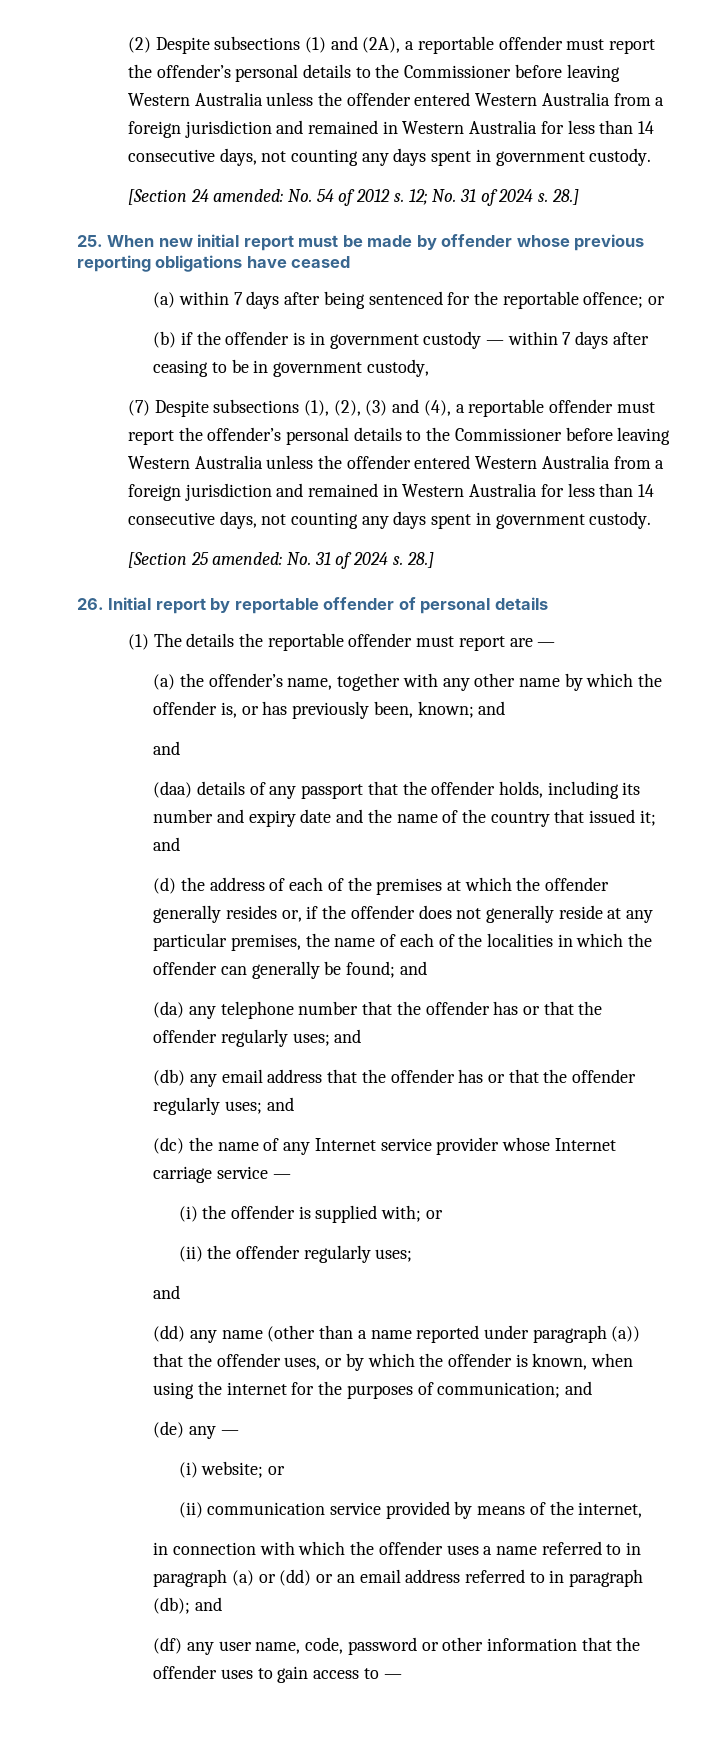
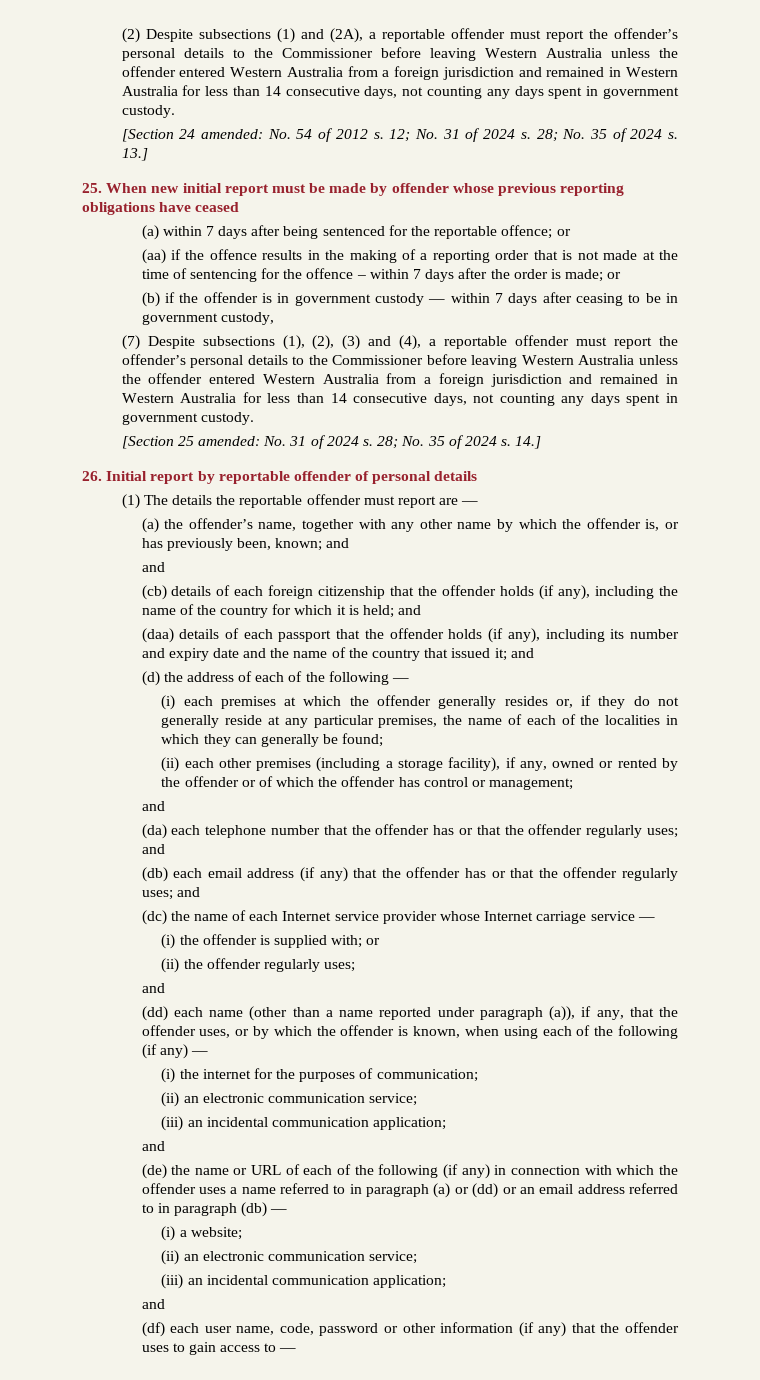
[551,189,579,205] 28.] -> [536,128,678,142] [121,148,148,161] 28; No. 35 of 2024 s. 13.]
(666, 300) none -> [141,249,678,264] [141,268,622,282] // (aa) if the offence results in the making of a reporting order that is not made at the time of sentencing for the offence – within 7 days after the order is made; or
[406,552,434,568] 28.] -> [377,435,542,449] 28; No. 35 of 2024 s. 14.]
(181, 748) none -> [141,585,678,600] [141,604,422,618] // (cb) details of each foreign citizenship that the offender holds (if any), including the name of the country for which it is held; and
[269,786,297,799] any -> [243,629,273,639] each
[498,781,543,798] holds, -> [448,628,540,643] holds (if any),
(372, 884) none -> [328,671,410,685] [161,695,213,710] following — // (i) each
[322,905,452,919] the offender does -> [598,696,650,709] they do
[628,933,653,947] [153,961,218,975] the offender -> [203,734,231,747] they
(396, 969) none -> [161,757,678,772] [161,776,574,790] // (ii) each other premises (including a storage facility), if any, owned or rented by the offender or of which the offender has control or management; //
[188,1006,216,1019] any -> [171,825,201,835] each
[189,1069,323,1087] any email address -> [173,867,348,882] each email address (if any)
[283,1142,311,1155] any -> [249,911,279,921] each
[189,1330,217,1343] any -> [173,1007,203,1017] each
[611,1326,641,1342] (a)) -> [549,1006,624,1021] (a)), if any,
(195, 1390) none -> [542,1025,679,1039] [141,1044,208,1059] [161,1068,176,1083] each of the following (if any) — // (i)
[564,1381,592,1395] [153,1421,239,1439] [178,1461,286,1478] [178,1501,643,1519] and // (de) any — // (i) website; or // (ii) communication service provided by means of the internet, // -> [161,1092,418,1107] [161,1116,447,1131] [141,1141,165,1151] [141,1164,490,1179] // (ii) an electronic communication service; // (iii) an incidental communication application; // and // (de) the name or URL of each of the following (if any)
[153,1597,191,1614] (db); -> [241,1202,288,1217] [161,1226,242,1241] [161,1250,418,1265] [161,1274,447,1289] (db) — // (i) a website; // (ii) an electronic communication service; // (iii) an incidental communication application; //
[186,1642,214,1655] any -> [170,1323,200,1333] each
(577, 1644) none -> [518,1322,567,1337] (if any)

